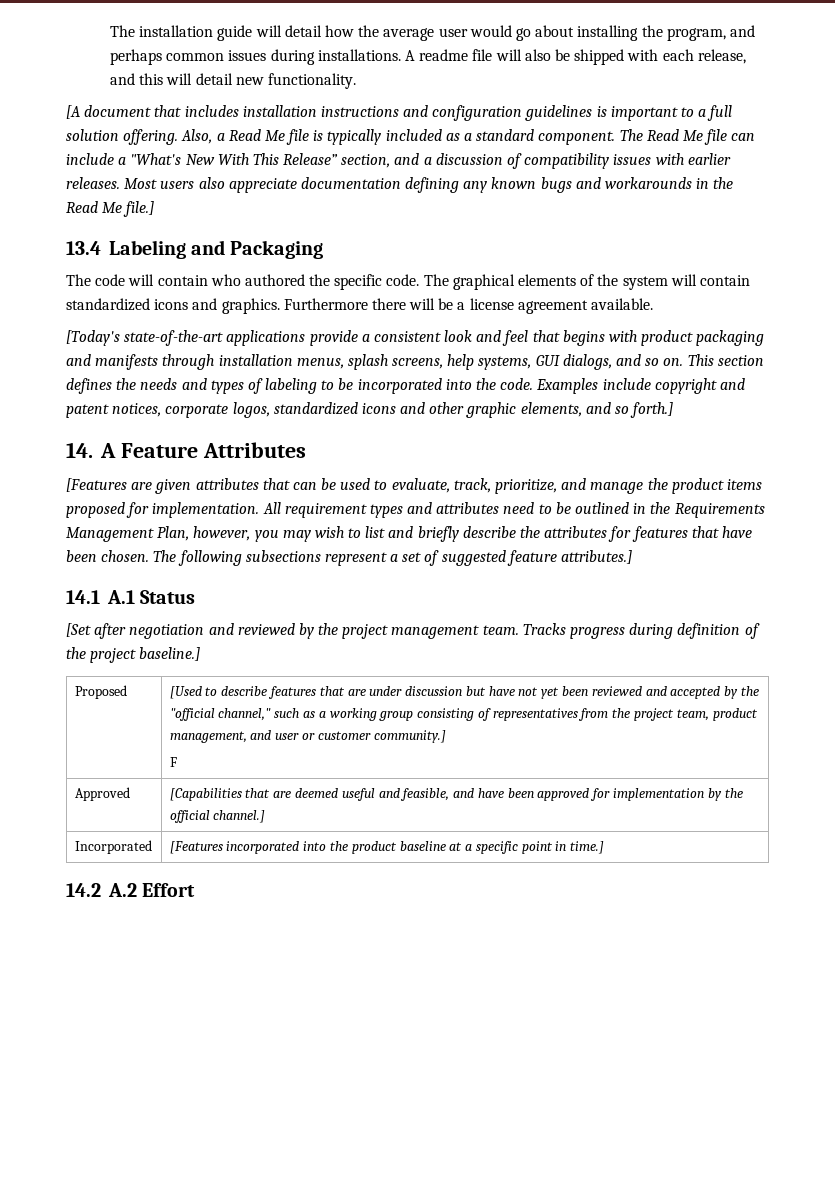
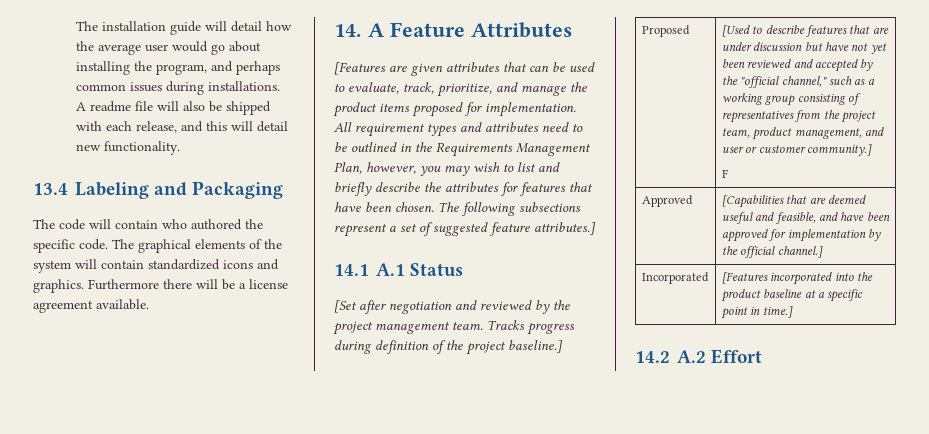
[66,105,733,121] [66,129,756,145] [66,153,731,169] [66,177,734,193] [66,201,155,217] // [A document that includes installation instructions and configuration guidelines is important to a full solution offering. Also, a Read Me file is typically included as a standard component. The Read Me file can include a "What's New With This Release” section, and a discussion of compatibility issues with earlier releases. Most users also appreciate documentation defining any known bugs and workarounds in the Read Me file.] -> (181, 148) none
[66,330,765,346] [66,354,764,370] [66,378,745,394] [66,402,674,418] // [Today's state-of-the-art applications provide a consistent look and feel that begins with product packaging and manifests through installation menus, splash screens, help systems, GUI dialogs, and so on. This section defines the needs and types of labeling to be incorporated into the code. Examples include copyright and patent notices, corporate logos, standardized icons and other graphic elements, and so forth.] -> (149, 304) none

